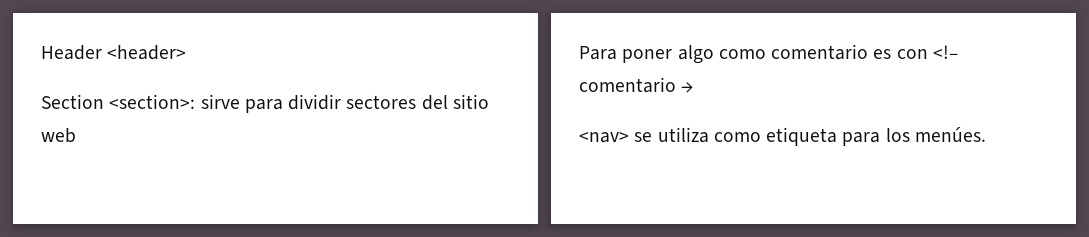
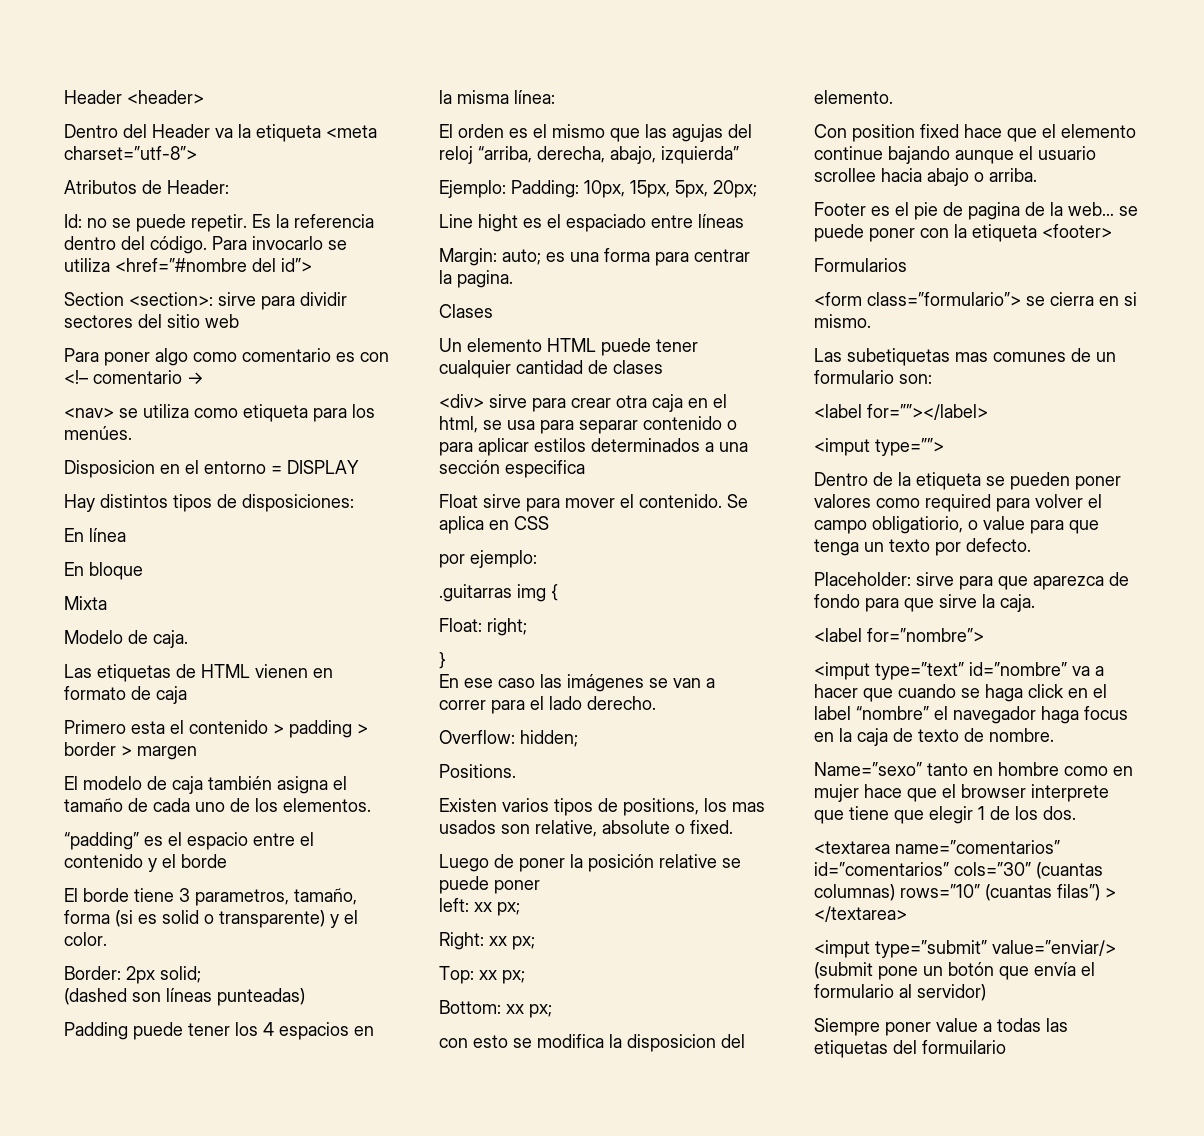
(187, 52) none -> [64,124,377,142] [64,146,197,160] [64,180,229,194] [64,214,374,232] [64,236,347,254] [64,258,312,272] // Dentro del Header va la etiqueta <meta charset=”utf-8”> // Atributos de Header: // Id: no se puede repetir. Es la referencia dentro del código. Para invocarlo se utiliza <href=”#nombre del id”>
(986, 134) none -> [64,460,359,478] [64,494,354,512] [64,528,126,542] [64,562,143,580] [64,596,107,610] [64,630,188,648] [64,664,333,682] [64,686,187,704] [64,720,368,738] [64,742,197,760] [64,776,347,794] [64,798,371,812] [64,832,314,850] [64,854,227,872] [64,888,357,906] [64,910,358,928] [64,932,107,946] [64,966,201,984] [64,988,305,1006] [64,1022,374,1040] [439,90,555,104] [439,124,752,142] [439,146,739,164] [439,180,757,198] [439,214,744,232] [439,248,750,266] [439,270,513,288] [439,304,493,318] [439,338,698,356] [439,360,663,378] [439,394,727,412] [439,416,737,434] [439,438,748,456] [439,460,585,478] [439,494,748,512] [439,516,549,534] [439,550,537,568] [439,584,558,602] [439,618,527,636] [439,652,446,669] [439,674,715,692] [439,696,656,714] [439,730,578,747] [439,764,516,778] [439,798,765,816] [439,820,733,837] [439,854,741,872] [439,876,540,894] [439,898,520,916] [439,932,535,950] [439,966,525,984] [439,1000,552,1018] [439,1034,745,1052] [814,90,893,104] [814,124,1136,142] [814,146,1096,164] [814,168,1037,186] [814,202,1138,220] [814,224,1112,242] [814,258,907,272] [814,292,1137,306] [814,314,871,328] [814,348,1116,366] [814,370,932,384] [814,404,988,420] [814,438,944,456] [814,472,1121,490] [814,494,1102,512] [814,516,1099,534] [814,538,1031,556] [814,572,1129,590] [814,594,1035,612] [814,628,984,642] [814,662,1104,680] [814,684,1107,702] [814,706,1128,724] [814,728,1054,746] [814,762,1133,776] [814,784,1109,802] [814,806,1076,824] [814,840,1060,854] [814,862,1103,879] [814,884,1116,901] [814,906,907,922] [814,940,1116,958] [814,962,1095,980] [814,984,986,1001] [814,1018,1068,1036] [814,1040,1006,1058] // Disposicion en el entorno = DISPLAY // Hay distintos tipos de disposiciones: // En línea // En bloque // Mixta // Modelo de caja. // Las etiquetas de HTML vienen en formato de caja // Primero esta el contenido > padding > border > margen // El modelo de caja también asigna el tamaño de cada uno de los elementos. // “padding” es el espacio entre el contenido y el borde // El borde tiene 3 parametros, tamaño, forma (si es solid o transparente) y el color. // Border: 2px solid; // (dashed son líneas punteadas) // Padding puede tener los 4 espacios en la misma línea: // El orden es el mismo que las agujas del reloj “arriba, derecha, abajo, izquierda” // Ejemplo: Padding: 10px, 15px, 5px, 20px; // Line hight es el espaciado entre líneas // Margin: auto; es una forma para centrar la pagina. // Clases // Un elemento HTML puede tener cualquier cantidad de clases // <div> sirve para crear otra caja en el html, se usa para separar contenido o para aplicar estilos determinados a una sección especifica // Float sirve para mover el contenido. Se aplica en CSS // por ejemplo: // .guitarras img { // Float: right; // } // En ese caso las imágenes se van a correr para el lado derecho. // Overflow: hidden; // Positions. // Existen varios tipos de positions, los mas usados son relative, absolute o fixed. // Luego de poner la posición relative se puede poner // left: xx px; // Right: xx px; // Top: xx px; // Bottom: xx px; // con esto se modifica la disposicion del elemento. // Con position fixed hace que el elemento continue bajando aunque el usuario scrollee hacia abajo o arriba. // Footer es el pie de pagina de la web… se puede poner con la etiqueta <footer> // Formularios // <form class=”formulario”> se cierra en si mismo. // Las subetiquetas mas comunes de un formulario son: // <label for=””></label> // <imput type=””> // Dentro de la etiqueta se pueden poner valores como required para volver el campo obligatiorio, o value para que tenga un texto por defecto. // Placeholder: sirve para que aparezca de fondo para que sirve la caja. // <label for=”nombre”> // <imput type=”text” id=”nombre” va a hacer que cuando se haga click en el label “nombre” el navegador haga focus en la caja de texto de nombre. // Name=”sexo” tanto en hombre como en mujer hace que el browser interprete que tiene que elegir 1 de los dos. // <textarea name=”comentarios” id=”comentarios” cols=”30” (cuantas columnas) rows=”10” (cuantas filas”) > </textarea> // <imput type=”submit” value=”enviar/> (submit pone un botón que envía el formulario al servidor) // Siempre poner value a todas las etiquetas del formuilario

